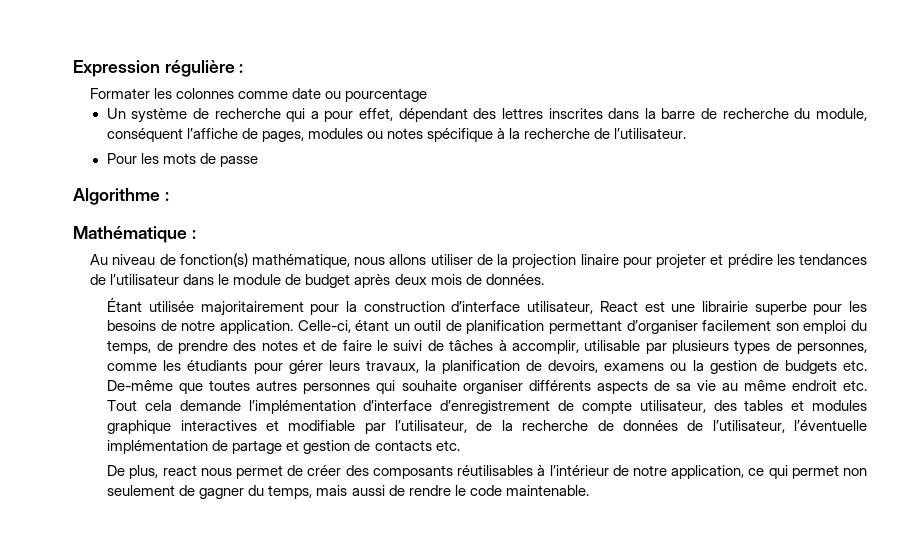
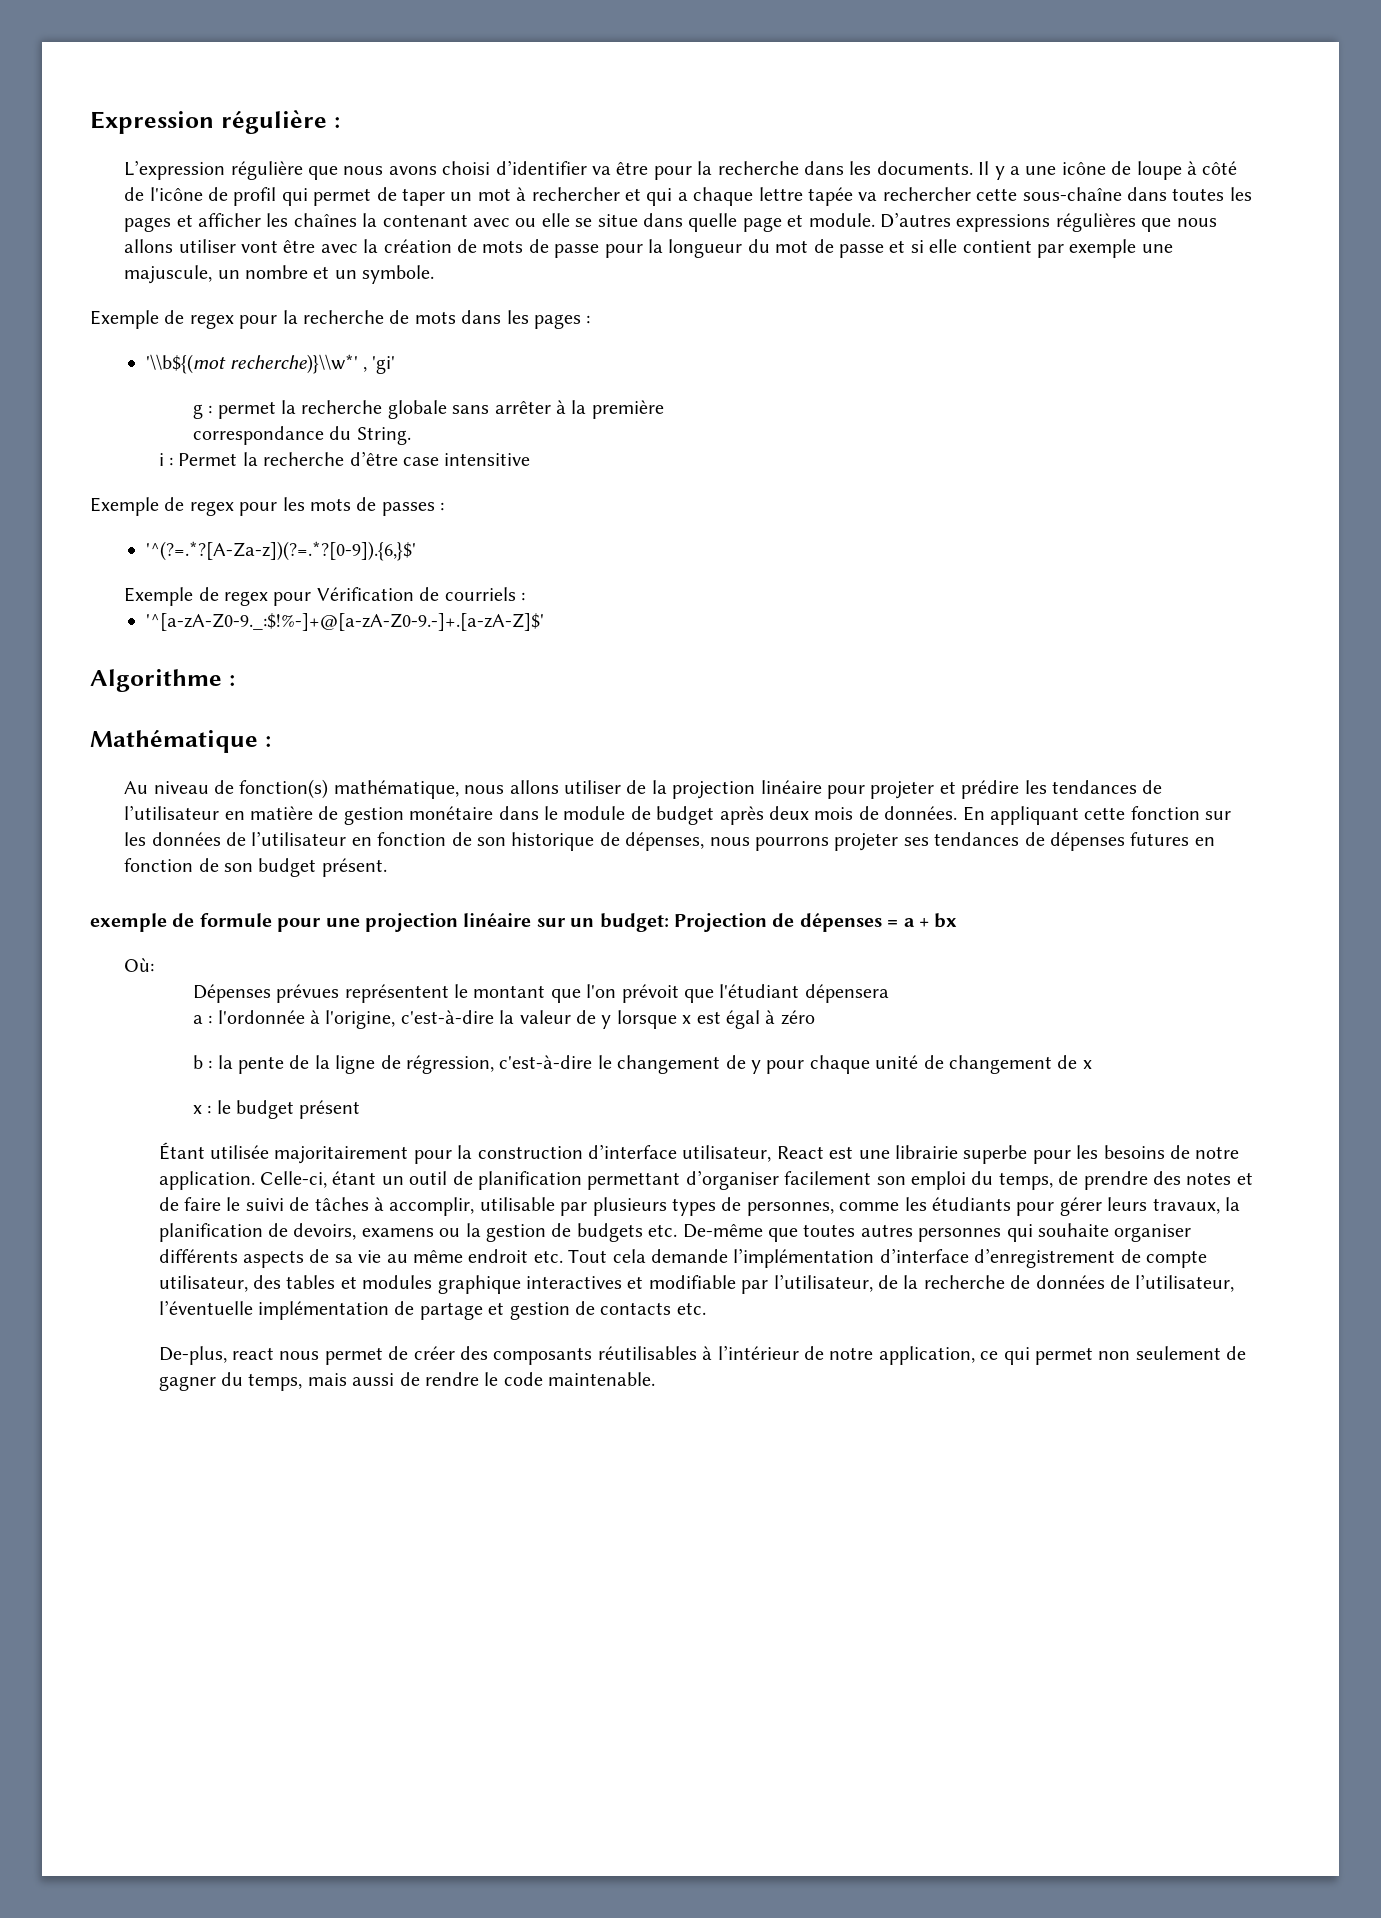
[90,88,428,102] [106,108,868,123] [106,128,687,142] [106,153,258,167] Formater les colonnes comme date ou pourcentage // Un système de recherche qui a pour effet, dépendant des lettres inscrites dans la barre de recherche du module, conséquent l’affiche de pages, modules ou notes spécifique à la recherche de l’utilisateur. // Pour les mots de passe -> [124,160,1238,180] [124,187,1252,206] [124,212,1217,232] [124,239,1173,258] [124,265,435,284] [90,310,591,329] [146,354,396,374] [192,400,664,419] [192,426,411,445] [158,451,531,466] [90,497,445,516] [146,541,417,561] [124,587,526,606] [146,613,545,631] L’expression régulière que nous avons choisi d’identifier va être pour la recherche dans les documents. Il y a une icône de loupe à côté de l'icône de profil qui permet de taper un mot à rechercher et qui a chaque lettre tapée va rechercher cette sous-chaîne dans toutes les pages et afficher les chaînes la contenant avec ou elle se situe dans quelle page et module. D’autres expressions régulières que nous allons utiliser vont être avec la création de mots de passe pour la longueur du mot de passe et si elle contient par exemple une majuscule, un nombre et un symbole. // Exemple de regex pour la recherche de mots dans les pages : // '\\b${(mot recherche)}\\w*' , 'gi' // g : permet la recherche globale sans arrêter à la première // correspondance du String. // i : Permet la recherche d’être case intensitive // Exemple de regex pour les mots de passes : // '^(?=.*?[A-Za-z])(?=.*?[0-9]).{6,}$' // Exemple de regex pour Vérification de courriels : // '^[a-zA-Z0-9._:$!%-]+@[a-zA-Z0-9.-]+.[a-zA-Z]$'
[580,254,619,265] linaire -> [760,780,822,794] linéaire
(180, 279) none -> [224,806,494,825] en matière de gestion monétaire
(544, 279) none -> [962,806,1232,825] [124,831,1215,851] [124,858,387,877] [90,913,958,932] [124,958,155,972] [192,984,889,1003] [192,1010,815,1029] [192,1055,1092,1074] [192,1100,361,1119] En appliquant cette fonction sur les données de l’utilisateur en fonction de son historique de dépenses, nous pourrons projeter ses tendances de dépenses futures en fonction de son budget présent. // exemple de formule pour une projection linéaire sur un budget: Projection de dépenses = a + bx // Où: // Dépenses prévues représentent le montant que l'on prévoit que l'étudiant dépensera // a : l'ordonnée à l'origine, c'est-à-dire la valeur de y lorsque x est égal à zéro // b : la pente de la ligne de régression, c'est-à-dire le changement de y pour chaque unité de changement de x // x : le budget présent
[107,465,159,479] De plus, -> [158,1346,227,1365] De-plus,

